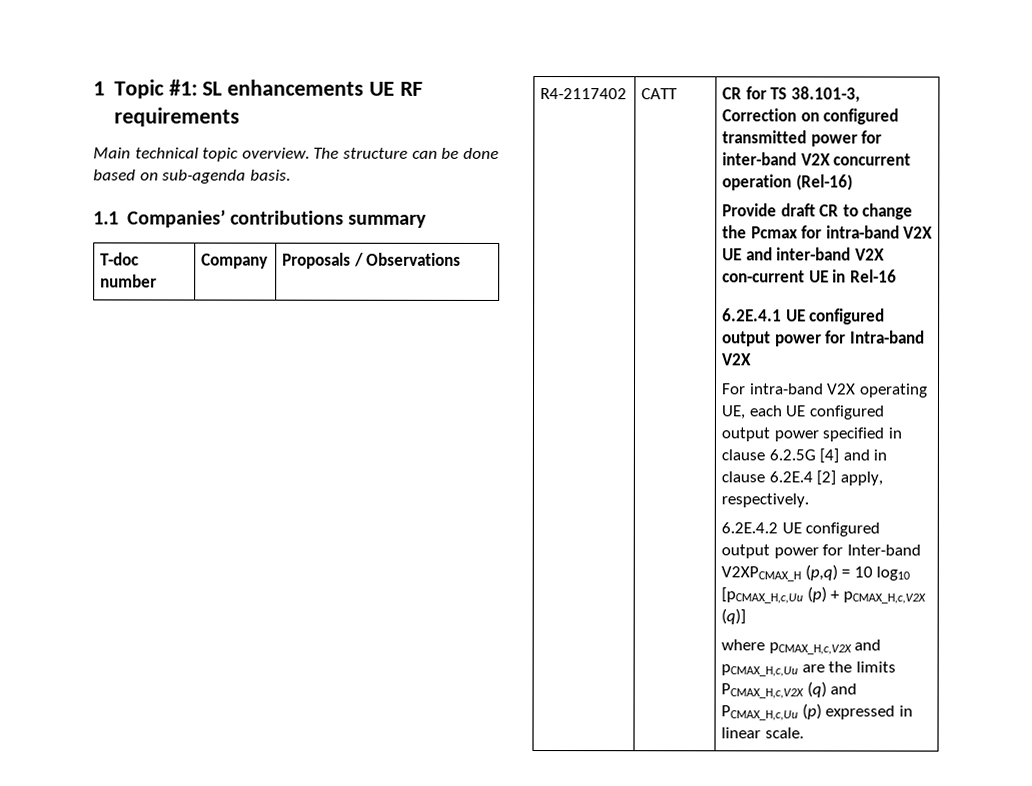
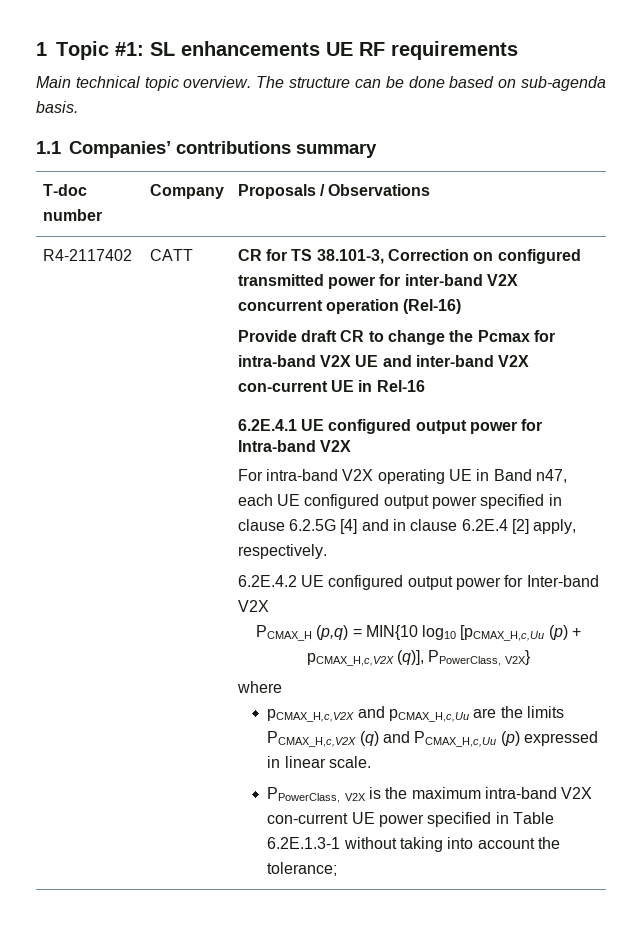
[721,405,746,420] UE, -> [448,469,567,483] UE in Band n47,
[721,566,802,582] V2XPCMAX_H -> [237,600,269,612] [255,625,312,641] V2X // PCMAX_H
[853,566,873,578] 10 -> [365,625,418,640] MIN{10
[721,608,747,625] (q)] -> [396,650,532,666] (q)], PPowerClass, V2X}
(766, 645) none -> (282, 687) //
(804, 733) none -> [267,787,593,803] [267,812,554,827] [267,837,560,852] [267,862,338,876] // PPowerClass, V2X is the maximum intra-band V2X con-current UE power specified in Table 6.2E.1.3-1 without taking into account the tolerance;

